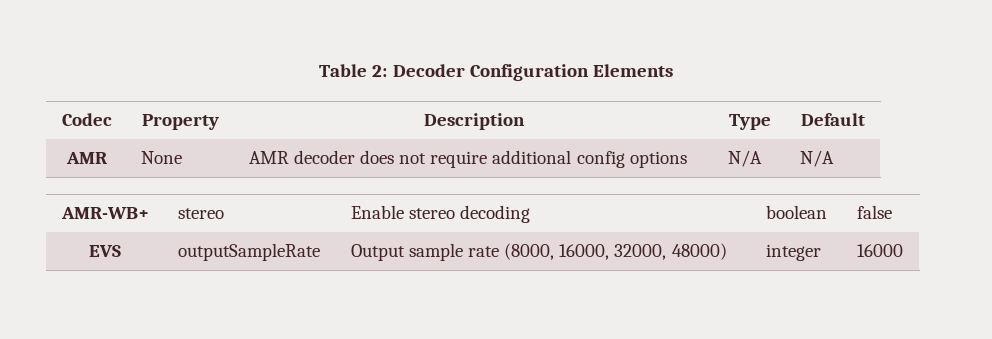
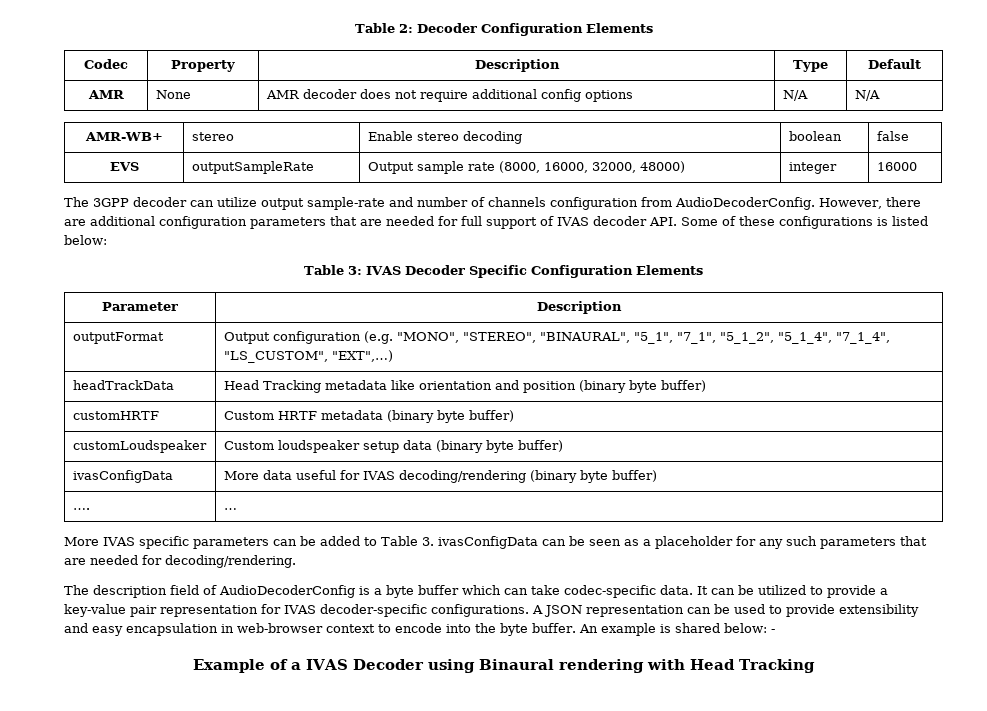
(903, 250) none -> [64,197,921,210] [64,216,928,229] [64,235,107,245] [304,265,703,278] [102,302,178,311] [537,301,622,314] [72,332,164,344] [223,331,890,344] [223,350,393,363] [72,380,174,390] [223,380,706,393] [72,411,159,420] [223,410,514,423] [72,440,207,453] [223,440,563,453] [72,470,173,483] [223,470,657,483] [72,508,90,510] [223,508,237,510] [64,536,927,549] [64,555,296,568] [64,585,888,598] [64,604,919,617] [64,623,775,636] [193,659,815,673] // The 3GPP decoder can utilize output sample-rate and number of channels configuration from AudioDecoderConfig. However, there are additional configuration parameters that are needed for full support of IVAS decoder API. Some of these configurations is listed below: // Table 3: IVAS Decoder Specific Configuration Elements // Parameter | Description // outputFormat | Output configuration (e.g. "MONO", "STEREO", "BINAURAL", "5_1", "7_1", "5_1_2", "5_1_4", "7_1_4", "LS_CUSTOM", "EXT",…) // headTrackData | Head Tracking metadata like orientation and position (binary byte buffer) // customHRTF | Custom HRTF metadata (binary byte buffer) // customLoudspeaker | Custom loudspeaker setup data (binary byte buffer) // ivasConfigData | More data useful for IVAS decoding/rendering (binary byte buffer) // …. | … // More IVAS specific parameters can be added to Table 3. ivasConfigData can be seen as a placeholder for any such parameters that are needed for decoding/rendering. // The description field of AudioDecoderConfig is a byte buffer which can take codec-specific data. It can be utilized to provide a key-value pair representation for IVAS decoder-specific configurations. A JSON representation can be used to provide extensibility and easy encapsulation in web-browser context to encode into the byte buffer. An example is shared below: - // Example of a IVAS Decoder using Binaural rendering with Head Tracking

